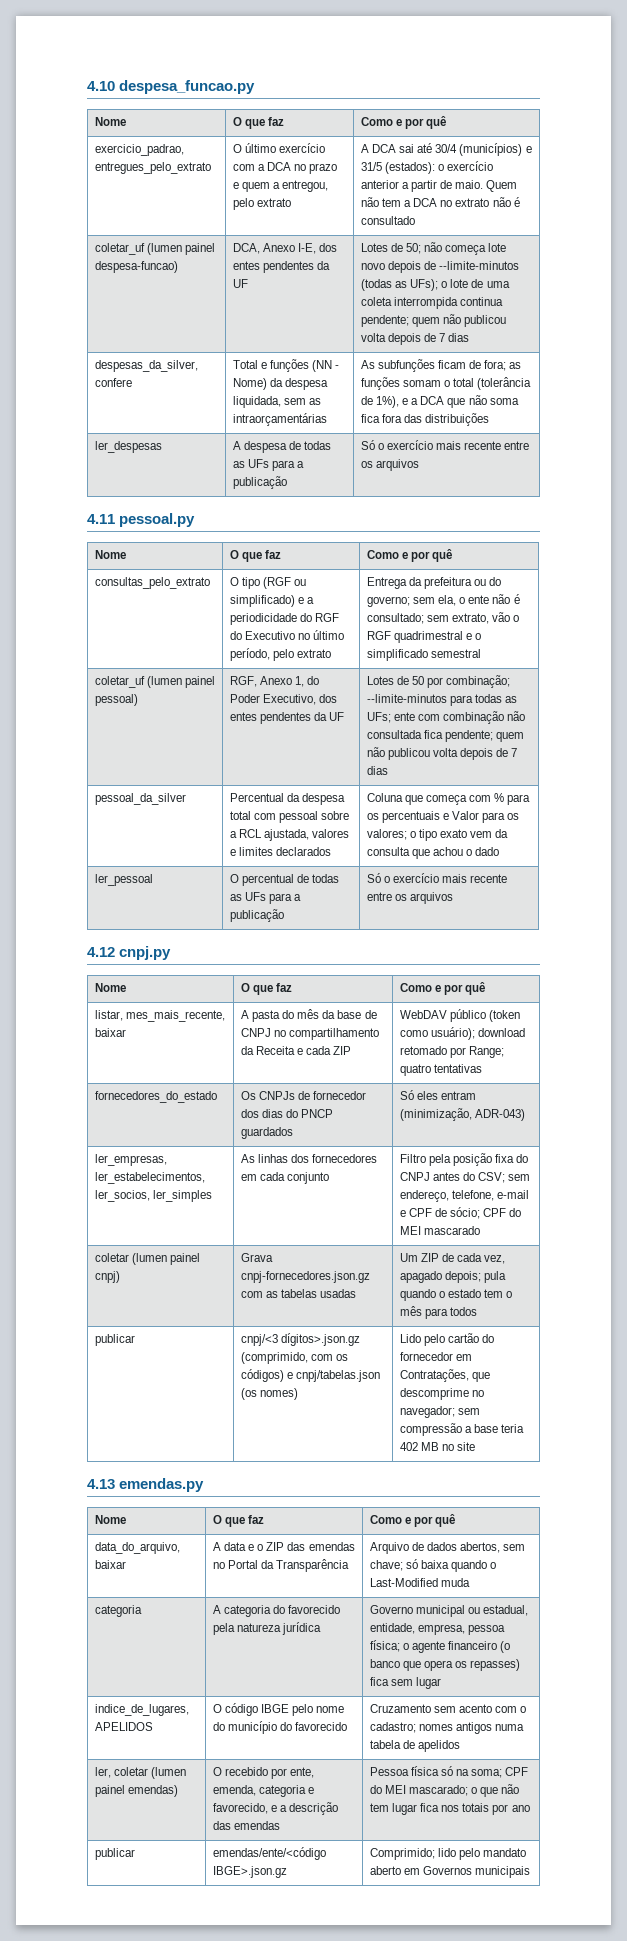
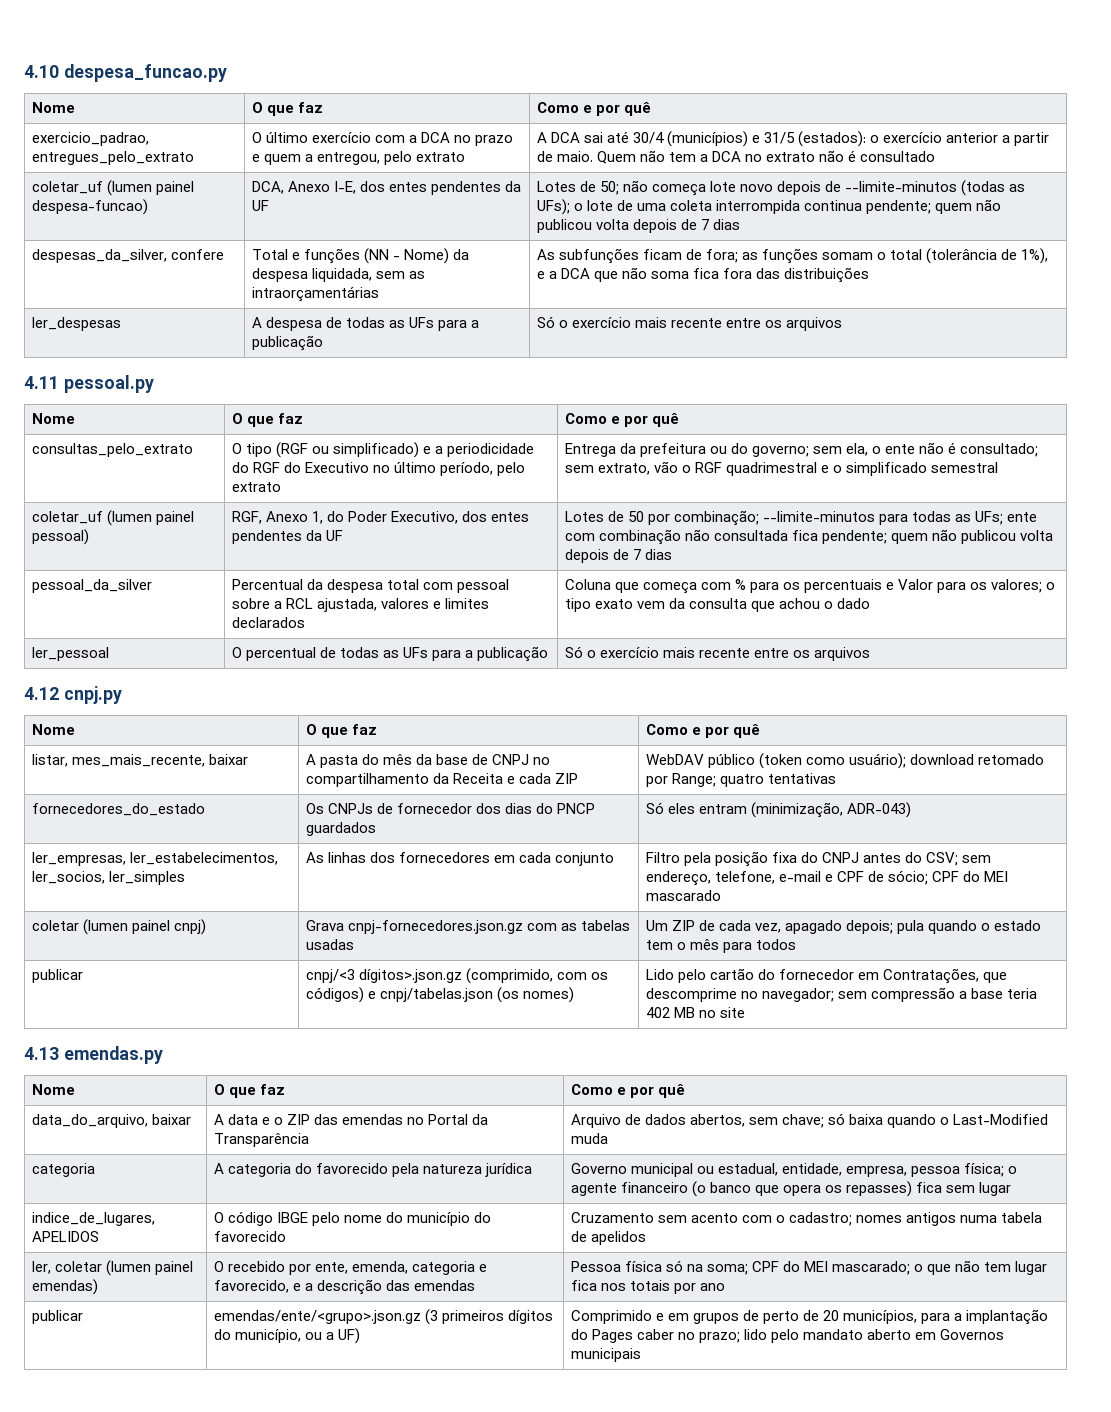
[212,1847,326,1860] [212,1866,287,1878] [369,1848,435,1860] emendas/ente/<código IBGE>.json.gz | Comprimido; -> [213,1309,553,1325] [213,1328,360,1344] [570,1309,1049,1325] [570,1329,740,1343] emendas/ente/<grupo>.json.gz (3 primeiros dígitos do município, ou a UF) | Comprimido e em grupos de perto de 20 municípios, para a implantação do Pages caber no prazo;

